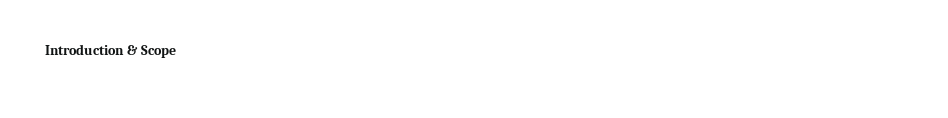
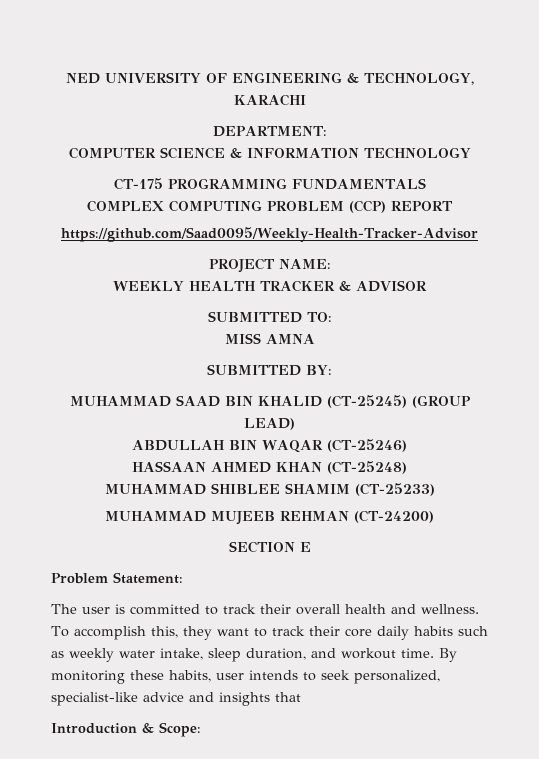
(45, 49) none -> [65,72,474,85] [233,94,306,106] [212,126,327,137] [68,147,471,159] [113,178,426,190] [87,200,453,213] [61,227,479,242] [208,258,331,273] [113,280,427,292] [207,311,332,323] [224,333,315,344] [207,364,332,376] [69,395,470,408] [244,418,295,430] [132,439,407,453] [132,461,407,474] [104,483,435,496] [105,510,434,525] [228,541,311,553] [51,572,183,584] [51,604,479,615] [51,626,488,640] [51,648,457,662] [51,670,440,684] [51,692,301,706] NED UNIVERSITY OF ENGINEERING & TECHNOLOGY, KARACHI // DEPARTMENT: // COMPUTER SCIENCE & INFORMATION TECHNOLOGY // CT-175 PROGRAMMING FUNDAMENTALS // COMPLEX COMPUTING PROBLEM (CCP) REPORT // https://github.com/Saad0095/Weekly-Health-Tracker-Advisor // PROJECT NAME: // WEEKLY HEALTH TRACKER & ADVISOR // SUBMITTED TO: // MISS AMNA // SUBMITTED BY: // MUHAMMAD SAAD BIN KHALID (CT-25245) (GROUP LEAD) // ABDULLAH BIN WAQAR (CT-25246) // HASSAAN AHMED KHAN (CT-25248) // MUHAMMAD SHIBLEE SHAMIM (CT-25233) // MUHAMMAD MUJEEB REHMAN (CT-24200) // SECTION E // Problem Statement: // The user is committed to track their overall health and wellness. To accomplish this, they want to track their core daily habits such as weekly water intake, sleep duration, and workout time. By monitoring these habits, user intends to seek personalized, specialist-like advice and insights that //
[140,45,176,58] Scope -> [159,722,201,737] Scope:

